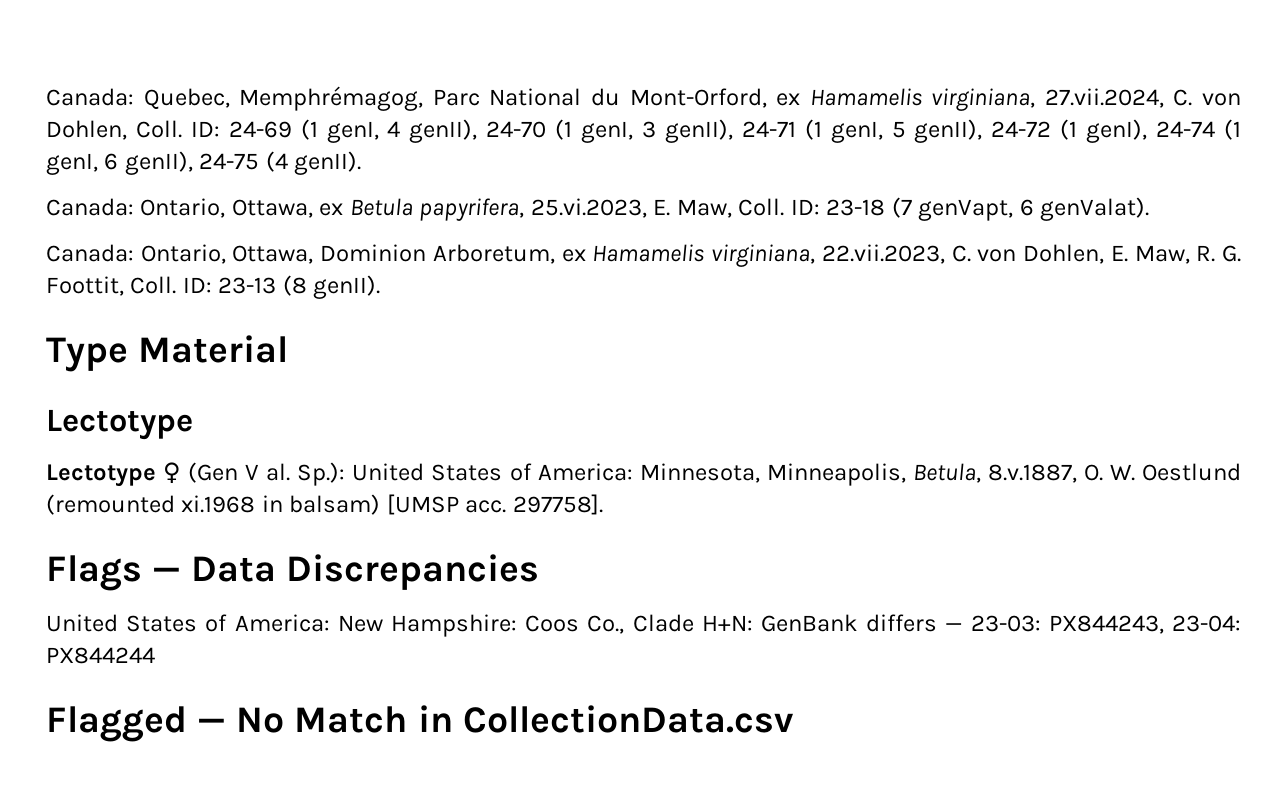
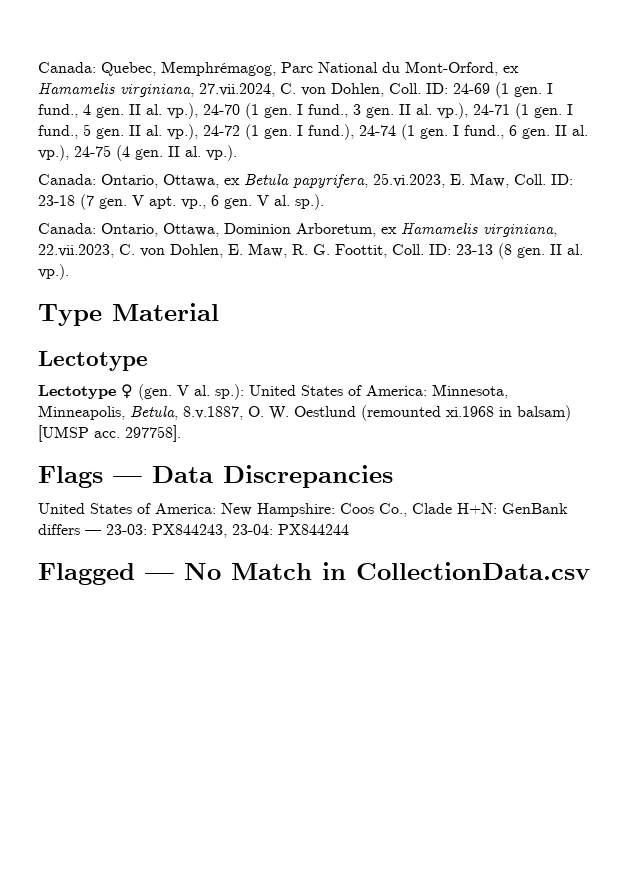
[326,119,1241,143] [46,151,362,175] genI, 4 genII), 24-70 (1 genI, 3 genII), 24-71 (1 genI, 5 genII), 24-72 (1 genI), 24-74 (1 genI, 6 genII), 24-75 (4 genII). -> [514,83,553,97] [38,103,573,119] [38,124,588,140] [38,145,237,161] gen. I fund., 4 gen. II al. vp.), 24-70 (1 gen. I fund., 3 gen. II al. vp.), 24-71 (1 gen. I fund., 5 gen. II al. vp.), 24-72 (1 gen. I fund.), 24-74 (1 gen. I fund., 6 gen. II al. vp.), 24-75 (4 gen. II al. vp.).
[918,197,1150,221] genVapt, 6 genValat). -> [99,194,324,210] gen. V apt. vp., 6 gen. V al. sp.).
[313,275,381,299] genII). -> [517,244,583,258] [38,264,69,280] gen. II al. vp.).
[188,462,346,486] (Gen V al. Sp.): -> [138,384,244,400] (gen. V al. sp.):

